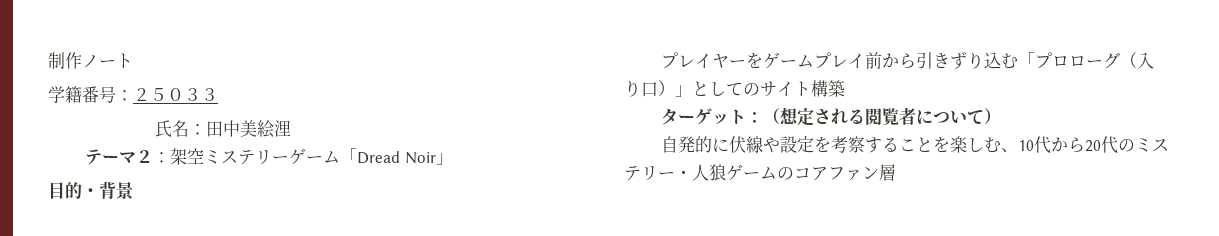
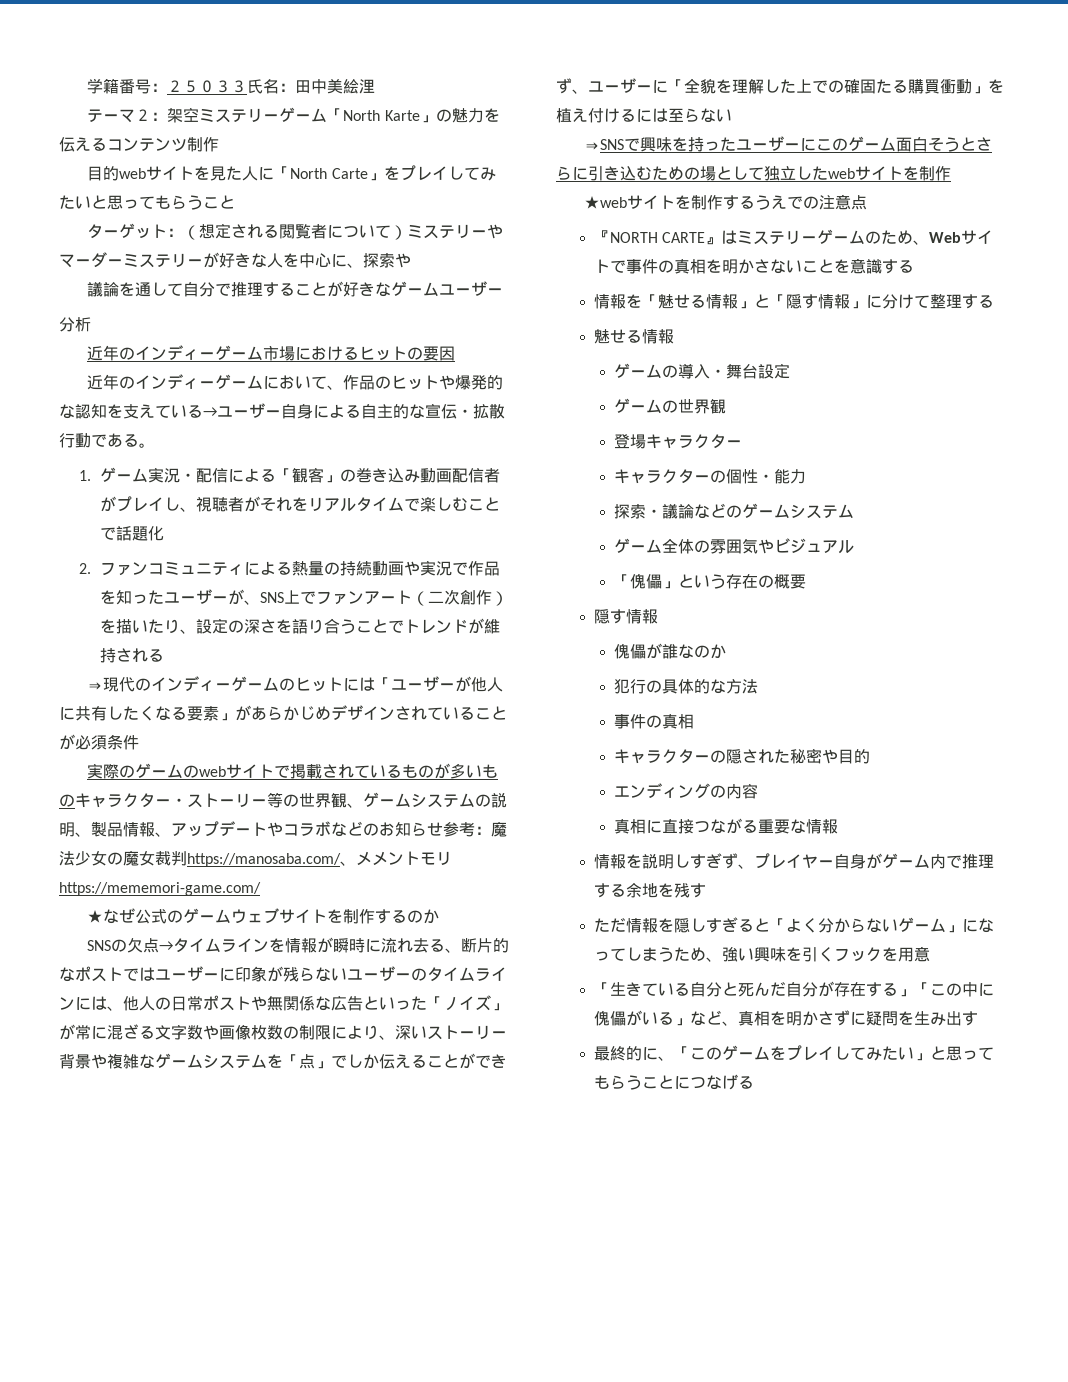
[48,52,133,69] 制作ノート // -> (87, 86) none
(218, 94) // -> (248, 86) none
[357,151,453,165] [48,181,134,200] [661,52,1155,69] [624,80,845,97] Dread Noir」 // 目的・背景 // プレイヤーをゲームプレイ前から引きずり込む「プロローグ（入り口）」としてのサイト構築 -> [343,108,500,123] [59,137,219,152] [87,165,496,181] [59,195,235,210] North Karte」の魅力を伝えるコンテンツ制作 // 目的webサイトを見た人に「North Carte」をプレイしてみたいと思ってもらうこと
[661,136,1170,154] [624,164,896,181] // 自発的に伏線や設定を考察することを楽しむ、10代から20代のミステリー・人狼ゲームのコアファン層 -> [407,224,504,239] [59,252,411,268] [87,281,504,297] [59,317,91,332] [87,345,456,361] [87,374,504,390] [59,403,505,419] [59,433,155,448] [79,467,500,483] [99,496,500,512] [99,526,164,541] [79,560,500,576] [99,589,508,606] [99,618,500,634] [99,648,164,663] [87,676,504,692] [59,705,507,721] [59,734,139,750] [87,763,499,779] [59,792,507,808] [59,821,507,837] [59,850,452,867] [59,882,261,896] [87,908,440,924] [87,937,510,953] [59,966,507,982] [59,995,507,1011] [59,1024,507,1040] [59,1053,507,1069] [556,78,1004,94] [556,108,732,123] [584,136,993,152] [556,166,951,181] [584,194,868,210] [593,229,994,245] [593,258,914,274] [593,294,994,309] [593,329,674,344] [614,363,791,379] [614,398,727,414] [614,434,743,449] [614,469,807,484] [614,503,855,519] [614,538,855,554] [614,573,807,589] [593,609,658,624] [614,643,727,659] [614,679,759,694] [614,714,695,729] [614,748,871,764] [614,783,759,799] [614,818,839,834] [593,853,994,869] [593,883,706,898] [593,917,994,933] [593,946,930,962] [593,981,994,997] [593,1010,978,1026] [593,1045,994,1061] [593,1074,754,1090] ミステリーやマーダーミステリーが好きな人を中心に、探索や // 議論を通して自分で推理することが好きなゲームユーザー // 分析 // 近年のインディーゲーム市場におけるヒットの要因 // 近年のインディーゲームにおいて、作品のヒットや爆発的な認知を支えている→ユーザー自身による自主的な宣伝・拡散行動である。 // 1.ゲーム実況・配信による「観客」の巻き込み動画配信者がプレイし、視聴者がそれをリアルタイムで楽しむことで話題化 // 2.ファンコミュニティによる熱量の持続動画や実況で作品を知ったユーザーが、SNS上でファンアート（二次創作）を描いたり、設定の深さを語り合うことでトレンドが維持される // ⇒現代のインディーゲームのヒットには「ユーザーが他人に共有したくなる要素」があらかじめデザインされていることが必須条件 // 実際のゲームのwebサイトで掲載されているものが多いものキャラクター・ストーリー等の世界観、ゲームシステムの説明、製品情報、アップデートやコラボなどのお知らせ参考：魔法少女の魔女裁判https://manosaba.com/、メメントモリhttps://mememori-game.com/ // ★なぜ公式のゲームウェブサイトを制作するのか // SNSの欠点→タイムラインを情報が瞬時に流れ去る、断片的なポストではユーザーに印象が残らないユーザーのタイムラインには、他人の日常ポストや無関係な広告といった「ノイズ」が常に混ざる文字数や画像枚数の制限により、深いストーリー背景や複雑なゲームシステムを「点」でしか伝えることができず、ユーザーに「全貌を理解した上での確固たる購買衝動」を植え付けるには至らない // ⇒SNSで興味を持ったユーザーにこのゲーム面白そうとさらに引き込むための場として独立したwebサイトを制作 // ★webサイトを制作するうえでの注意点 // 『NORTH CARTE』はミステリーゲームのため、Webサイトで事件の真相を明かさないことを意識する // 情報を「魅せる情報」と「隠す情報」に分けて整理する // 魅せる情報 // ゲームの導入・舞台設定 // ゲームの世界観 // 登場キャラクター // キャラクターの個性・能力 // 探索・議論などのゲームシステム // ゲーム全体の雰囲気やビジュアル // 「傀儡」という存在の概要 // 隠す情報 // 傀儡が誰なのか // 犯行の具体的な方法 // 事件の真相 // キャラクターの隠された秘密や目的 // エンディングの内容 // 真相に直接つながる重要な情報 // 情報を説明しすぎず、プレイヤー自身がゲーム内で推理する余地を残す // ただ情報を隠しすぎると「よく分からないゲーム」になってしまうため、強い興味を引くフックを用意 // 「生きている自分と死んだ自分が存在する」「この中に傀儡がいる」など、真相を明かさずに疑問を生み出す // 最終的に、「このゲームをプレイしてみたい」と思ってもらうことにつなげる

